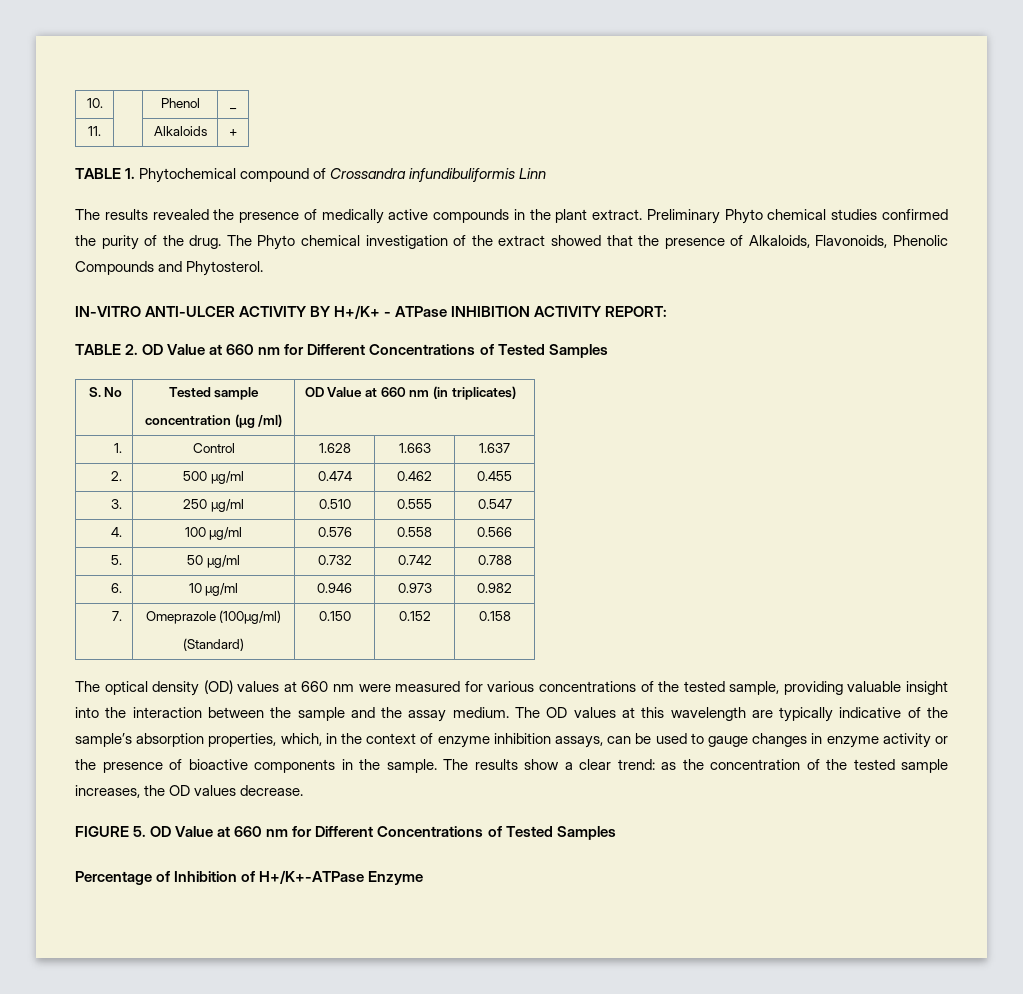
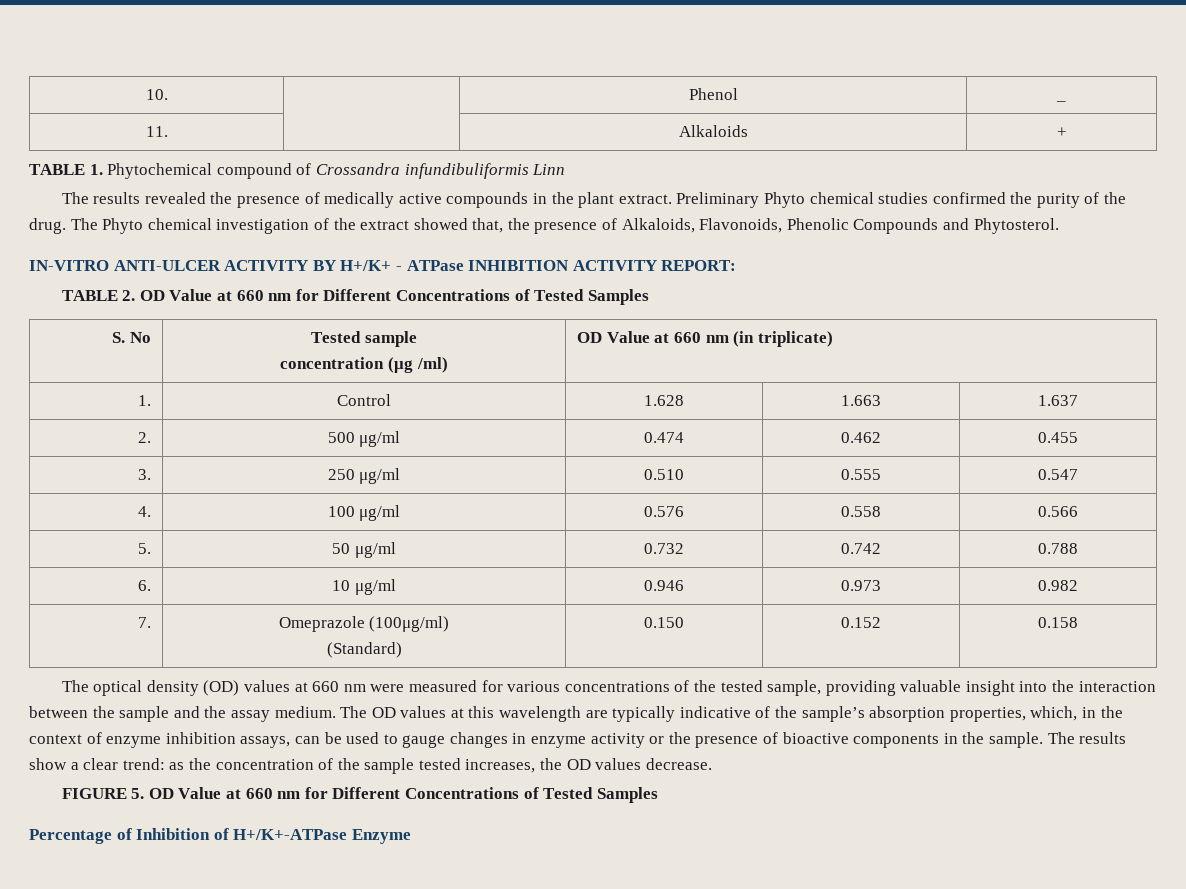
[606,235,633,246] that -> [472,218,504,233] that,
[451,386,516,400] triplicates) -> [757,331,833,347] triplicate)
[853,759,948,773] tested sample -> [364,758,461,774] sample tested

